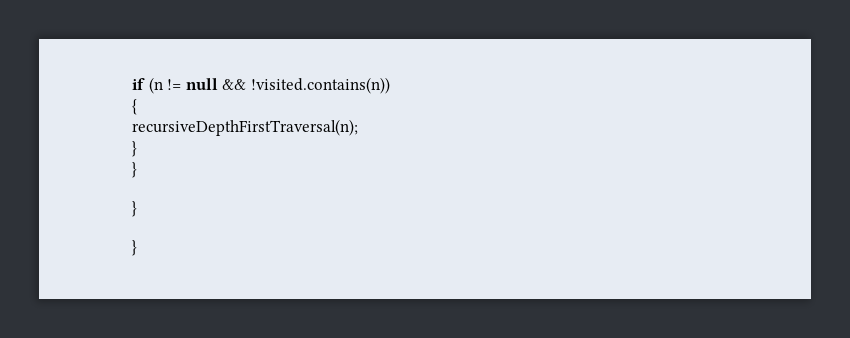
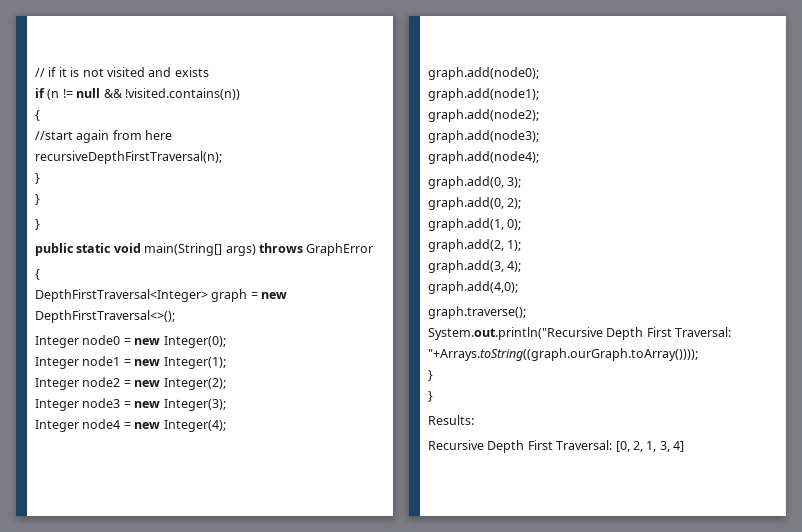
(132, 84) none -> [35,67,209,77] // if it is not visited and exists //
(137, 107) none -> [35,130,173,143] // //start again from here
[132,240,137,256] } -> [35,243,374,256] [35,269,40,280] [35,289,288,302] [35,310,175,323] [35,335,226,348] [35,356,226,369] [35,377,226,390] [35,398,226,411] [35,419,226,432] [428,67,539,80] [428,88,539,101] [428,109,539,122] [428,130,539,143] [428,151,539,164] [428,176,522,189] [428,197,522,210] [428,218,522,231] [428,239,522,252] [428,260,522,273] [428,281,518,294] [428,306,526,319] [428,327,732,340] [428,348,698,361] [428,370,433,381] [428,391,433,402] [428,415,474,425] [428,440,684,453] public static void main(String[] args) throws GraphError // { // DepthFirstTraversal<Integer> graph = new DepthFirstTraversal<>(); // Integer node0 = new Integer(0); // Integer node1 = new Integer(1); // Integer node2 = new Integer(2); // Integer node3 = new Integer(3); // Integer node4 = new Integer(4); // graph.add(node0); // graph.add(node1); // graph.add(node2); // graph.add(node3); // graph.add(node4); // graph.add(0, 3); // graph.add(0, 2); // graph.add(1, 0); // graph.add(2, 1); // graph.add(3, 4); // graph.add(4,0); // graph.traverse(); // System.out.println("Recursive Depth First Traversal: "+Arrays.toString((graph.ourGraph.toArray()))); // } // } // Results: // Recursive Depth First Traversal: [0, 2, 1, 3, 4]

